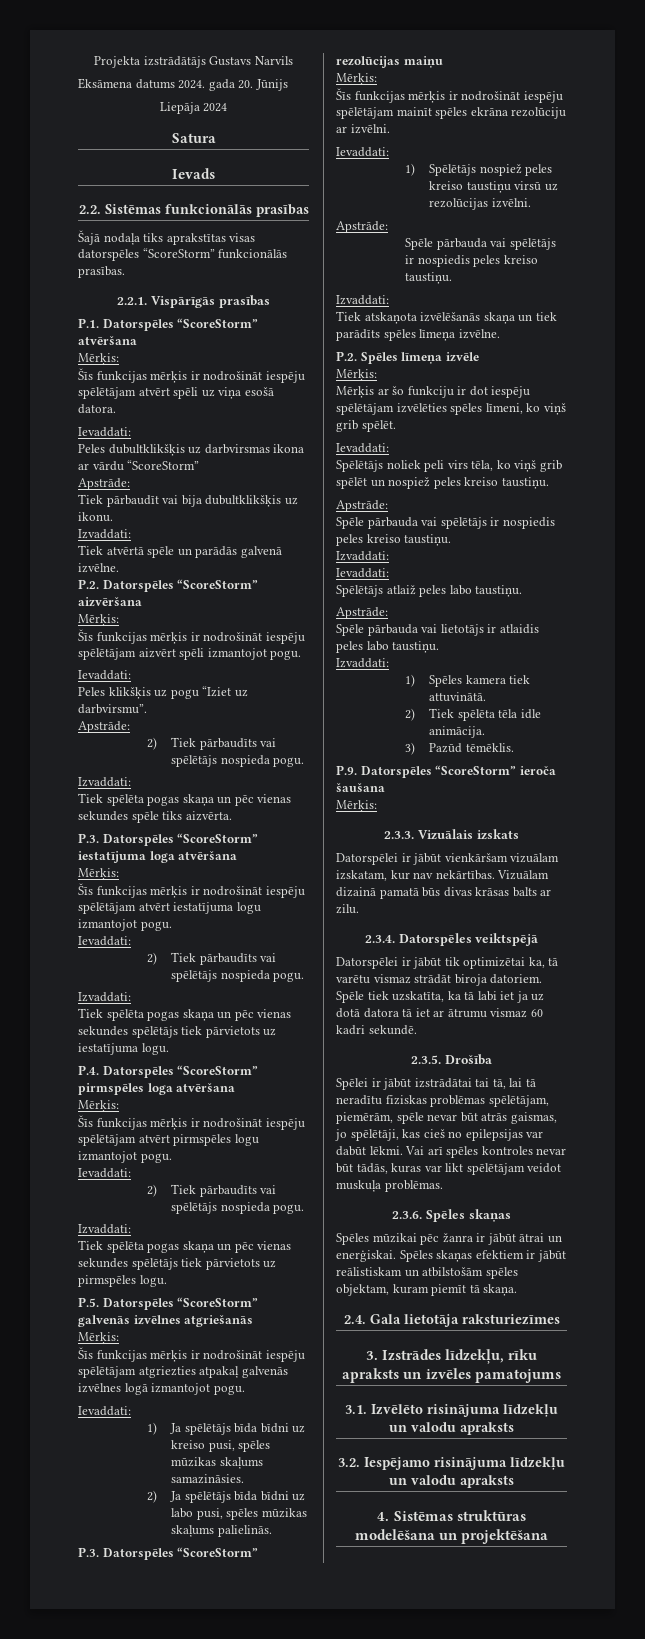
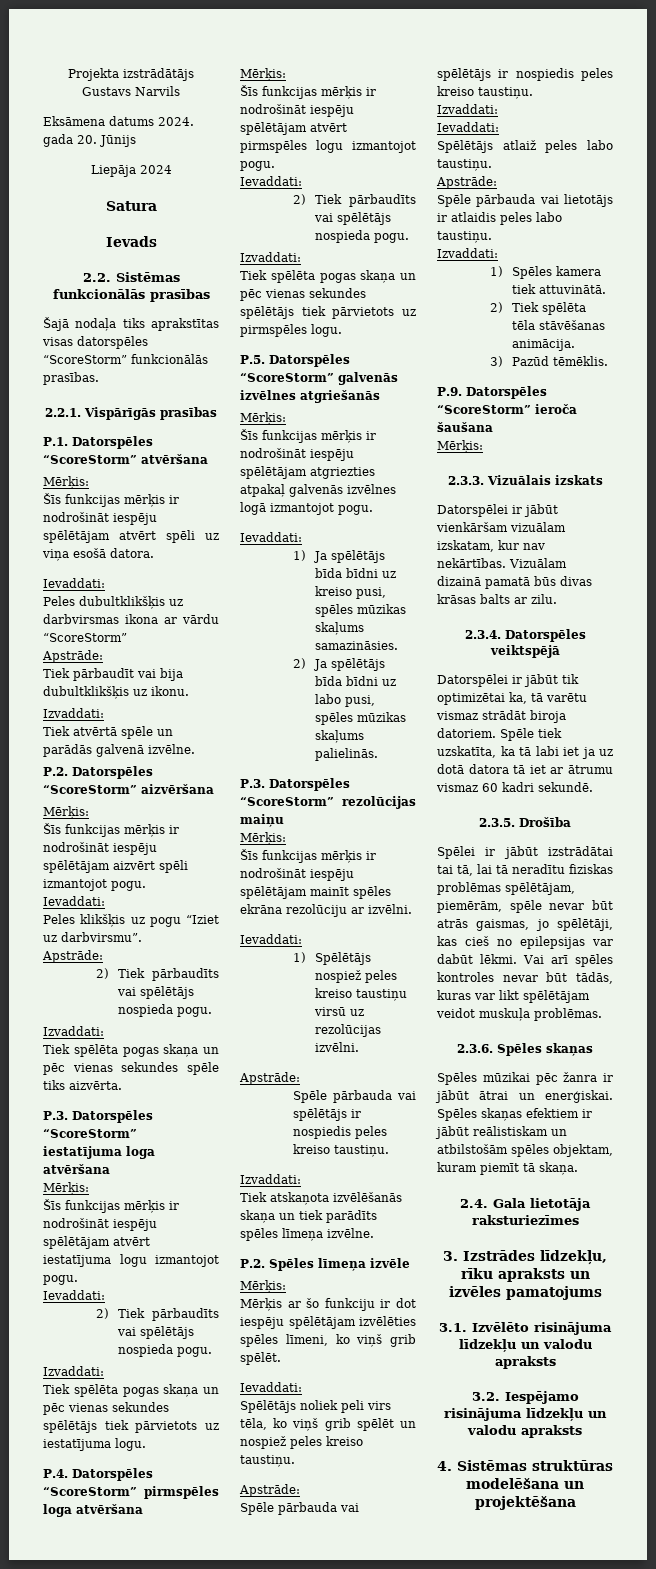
[520,709,541,719] idle -> [539,320,606,330] stāvēšanas

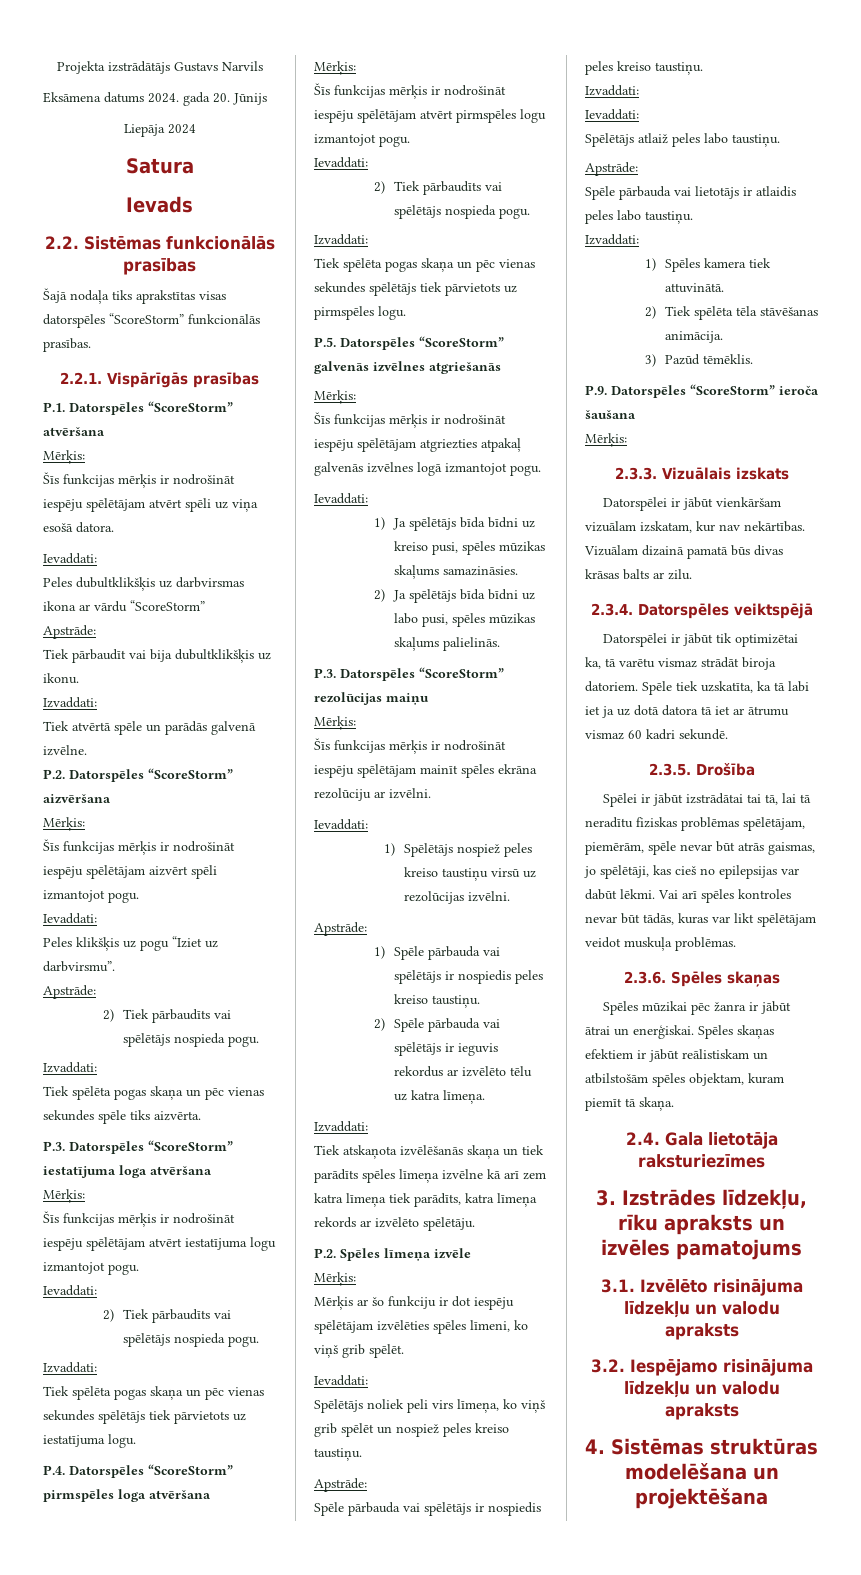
[292,1090,416,1103] [292,1108,361,1121] [292,1126,387,1139] [292,1144,389,1157] Spēle pārbauda vai spēlētājs ir nospiedis peles kreiso taustiņu. -> [373,946,500,960] [393,970,543,984] [393,994,480,1008] [373,1018,500,1032] [393,1042,498,1056] [393,1066,532,1077] [393,1090,485,1104] 1) Spēle pārbauda vai spēlētājs ir nospiedis peles kreiso taustiņu. // 2) Spēle pārbauda vai spēlētājs ir ieguvis rekordus ar izvēlēto tēlu uz katra līmeņa.
[327,1228,374,1238] izvēlne. -> [442,1169,546,1180] [314,1193,537,1207] [314,1217,475,1231] izvēlne kā arī zem katra līmeņa tiek parādīts, katra līmeņa rekords ar izvēlēto spēlētāju.
[240,1418,267,1430] tēla, -> [457,1399,499,1413] līmeņa,

